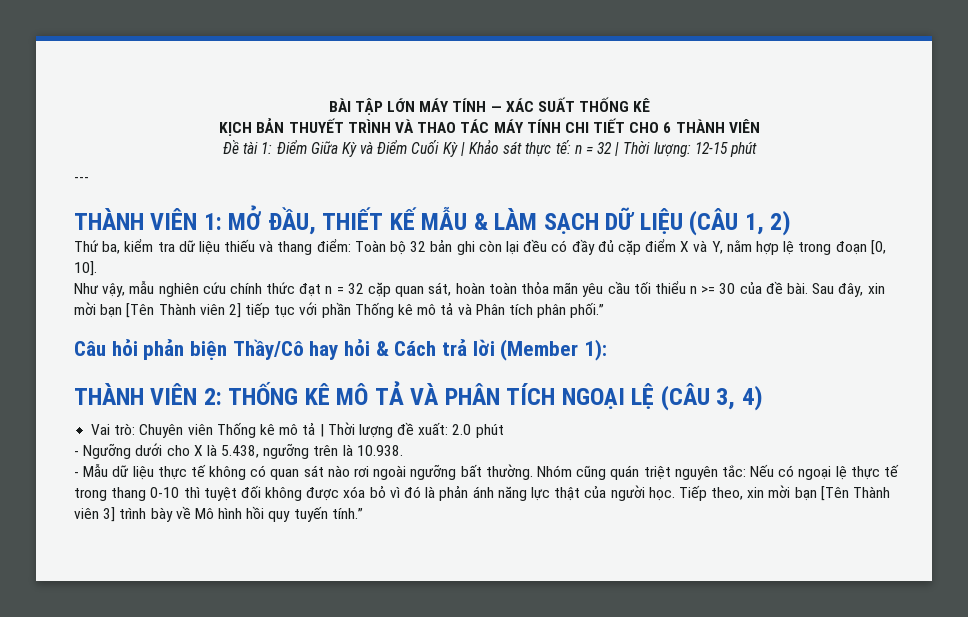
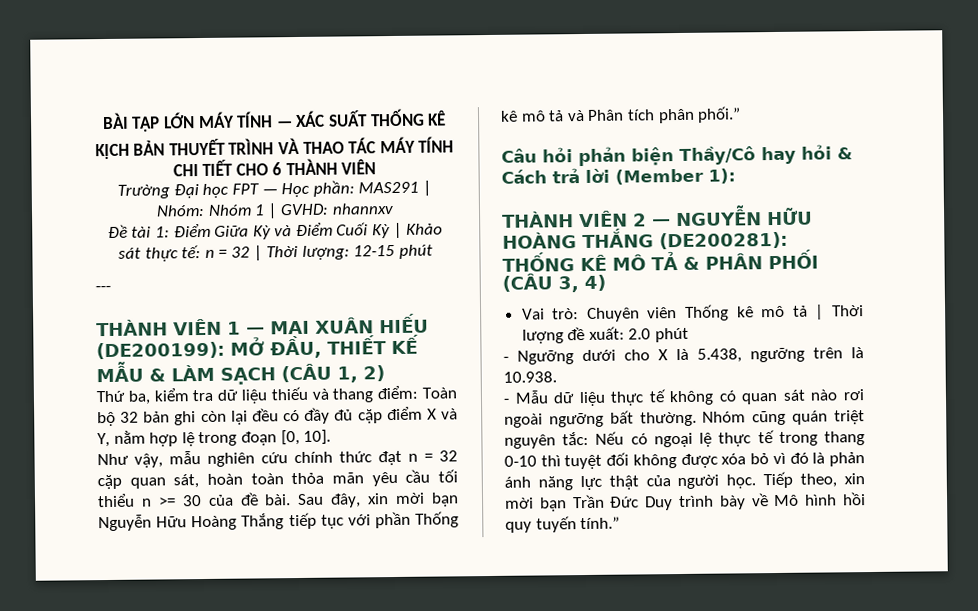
(760, 126) none -> [117,180,432,199] [156,203,394,219] // Trường Đại học FPT — Học phần: MAS291 | Nhóm: Nhóm 1 | GVHD: nhannxv
[203,213,222,230] 1: -> [227,313,429,335] [96,341,225,360] 1 — MAI XUÂN HIẾU (DE200199):
[605,207,683,234] DỮ LIỆU -> (276, 376) none
[126,303,241,318] [Tên Thành viên 2] -> [98,513,285,532] Nguyễn Hữu Hoàng Thắng
[203,381,655,409] 2: THỐNG KÊ MÔ TẢ VÀ PHÂN TÍCH NGOẠI LỆ -> [633,205,813,227] [502,228,788,250] [502,249,819,272] 2 — NGUYỄN HỮU HOÀNG THẮNG (DE200281): THỐNG KÊ MÔ TẢ & PHÂN PHỐI
[820,486,890,501] [74,507,116,522] [Tên Thành viên 3] -> [571,494,674,511] Trần Đức Duy

